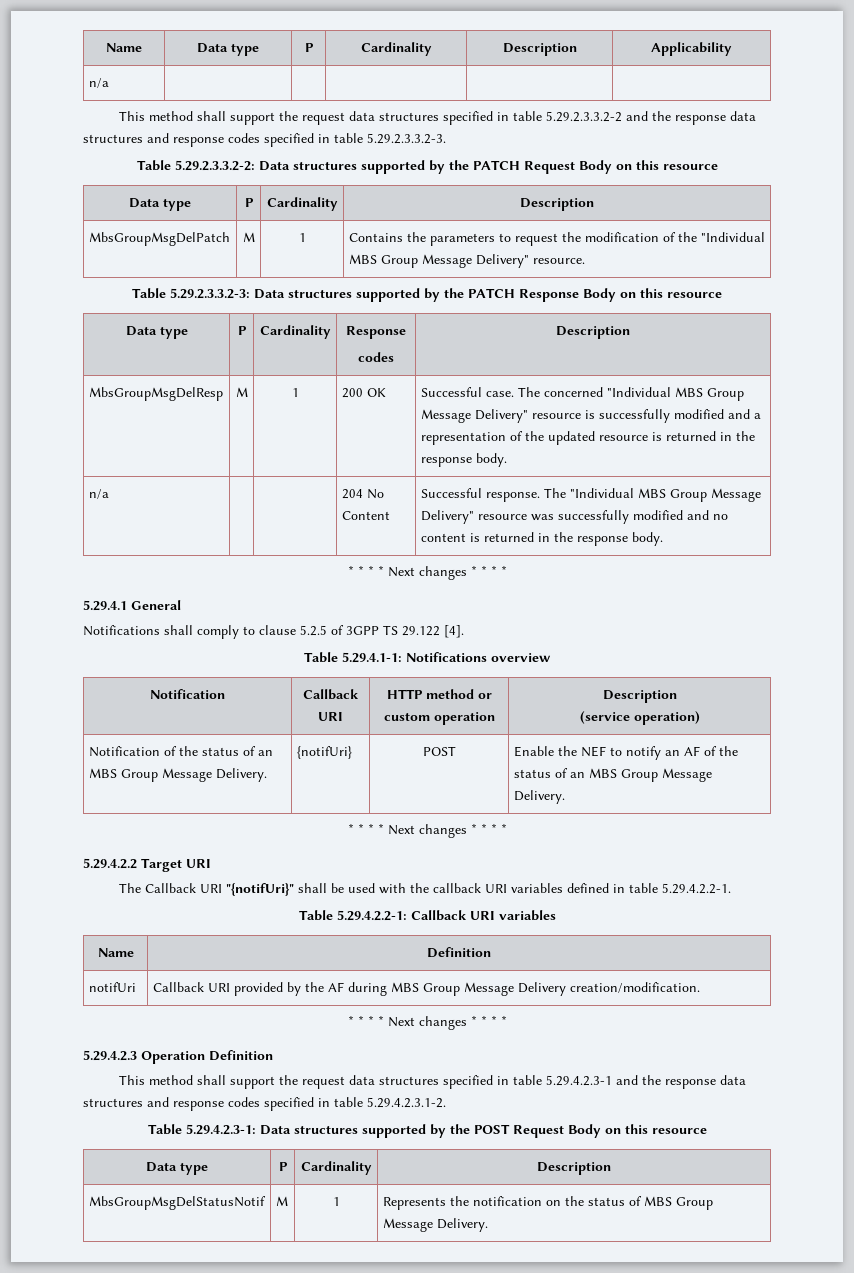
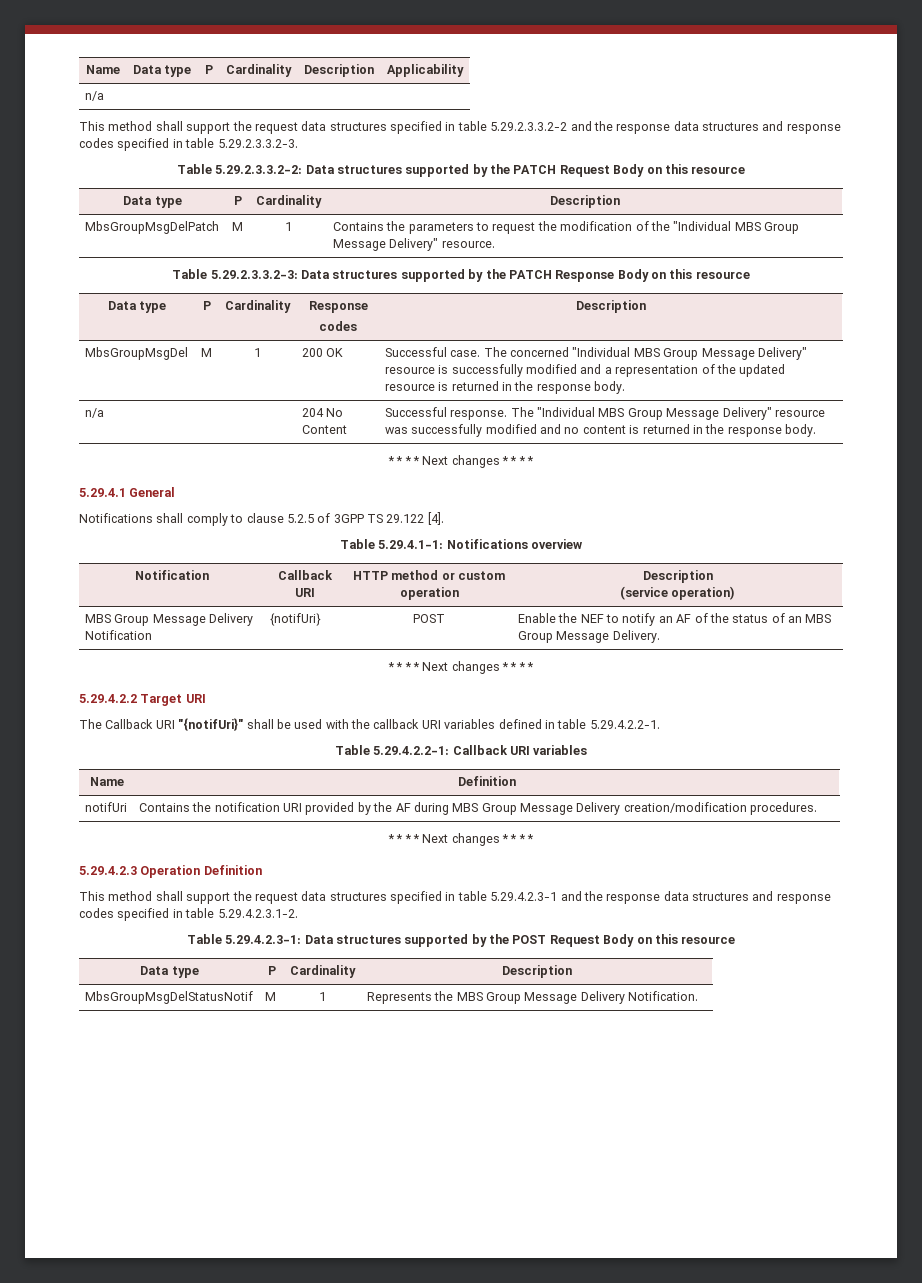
[88,387,223,401] MbsGroupMsgDelResp -> [84,347,188,360] MbsGroupMsgDel
[88,746,273,757] [88,768,267,782] Notification of the status of an MBS Group Message Delivery. -> [84,613,254,626] [84,630,152,640] MBS Group Message Delivery Notification
[152,982,204,992] Callback -> [138,802,280,812] Contains the notification
[569,982,700,993] creation/modification. -> [623,802,818,815] creation/modification procedures.
[472,1196,713,1210] [382,1218,488,1232] notification on the status of MBS Group Message Delivery. -> [456,991,699,1004] MBS Group Message Delivery Notification.

